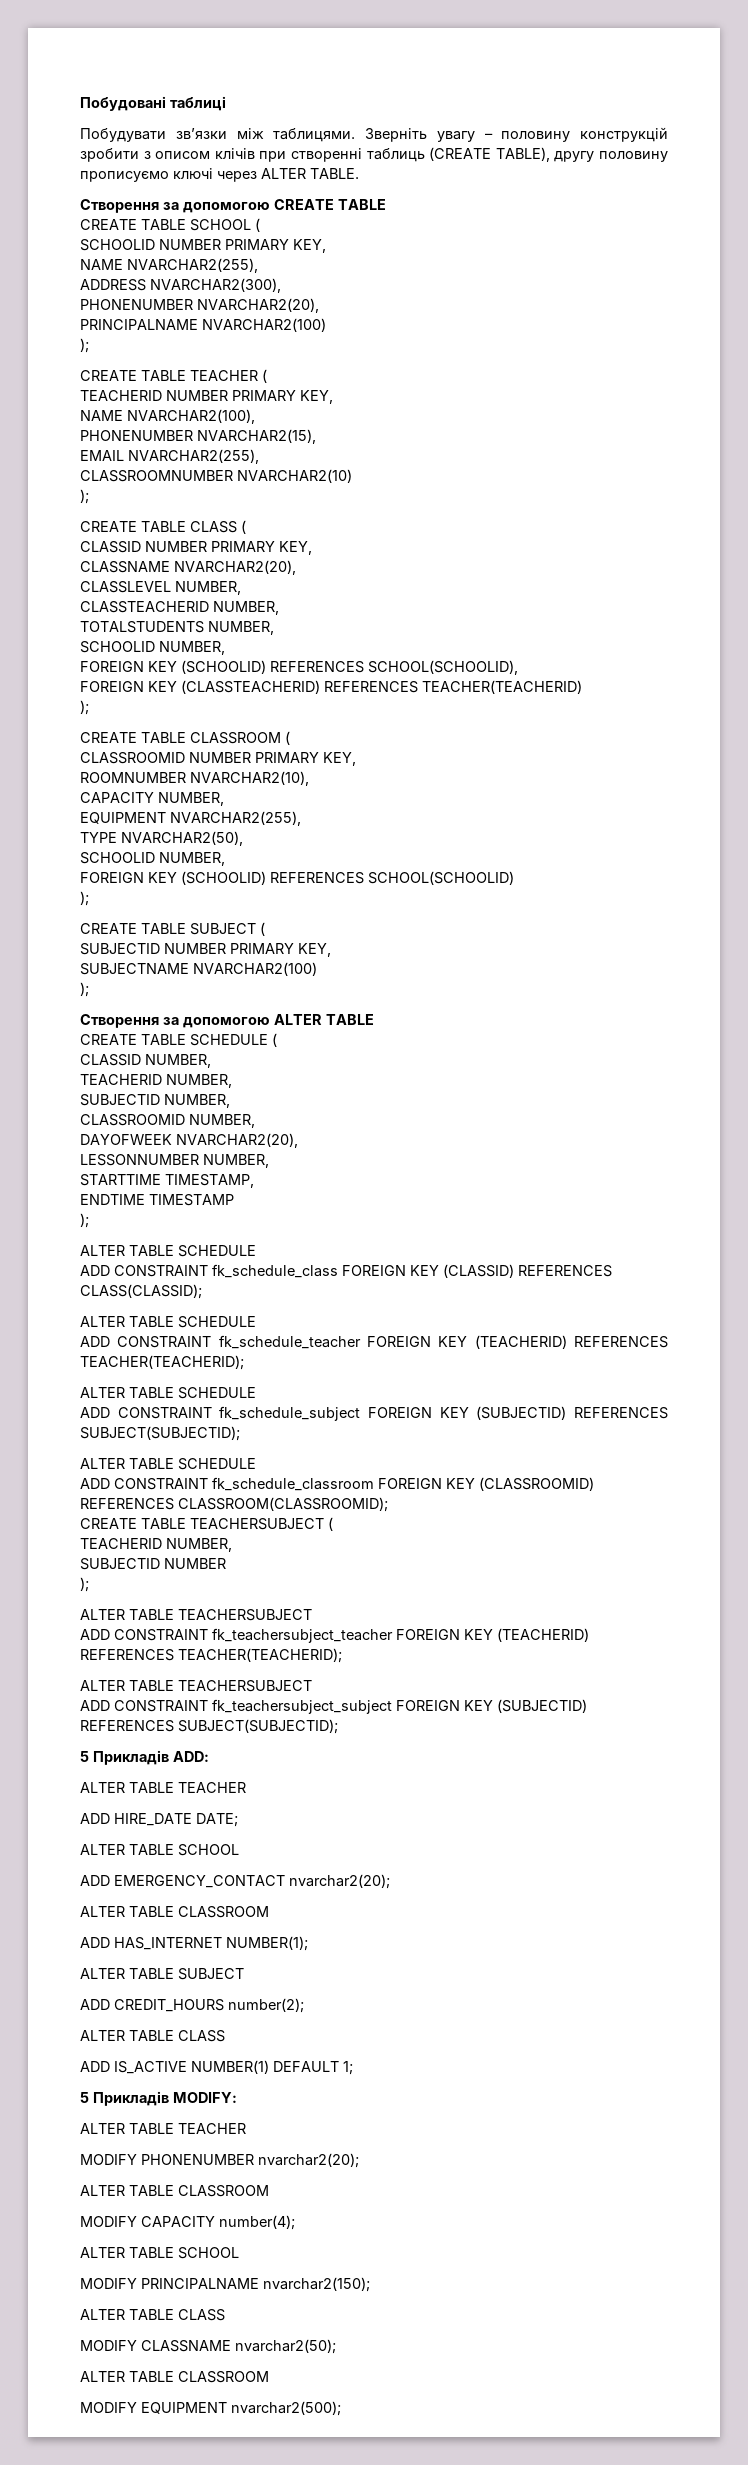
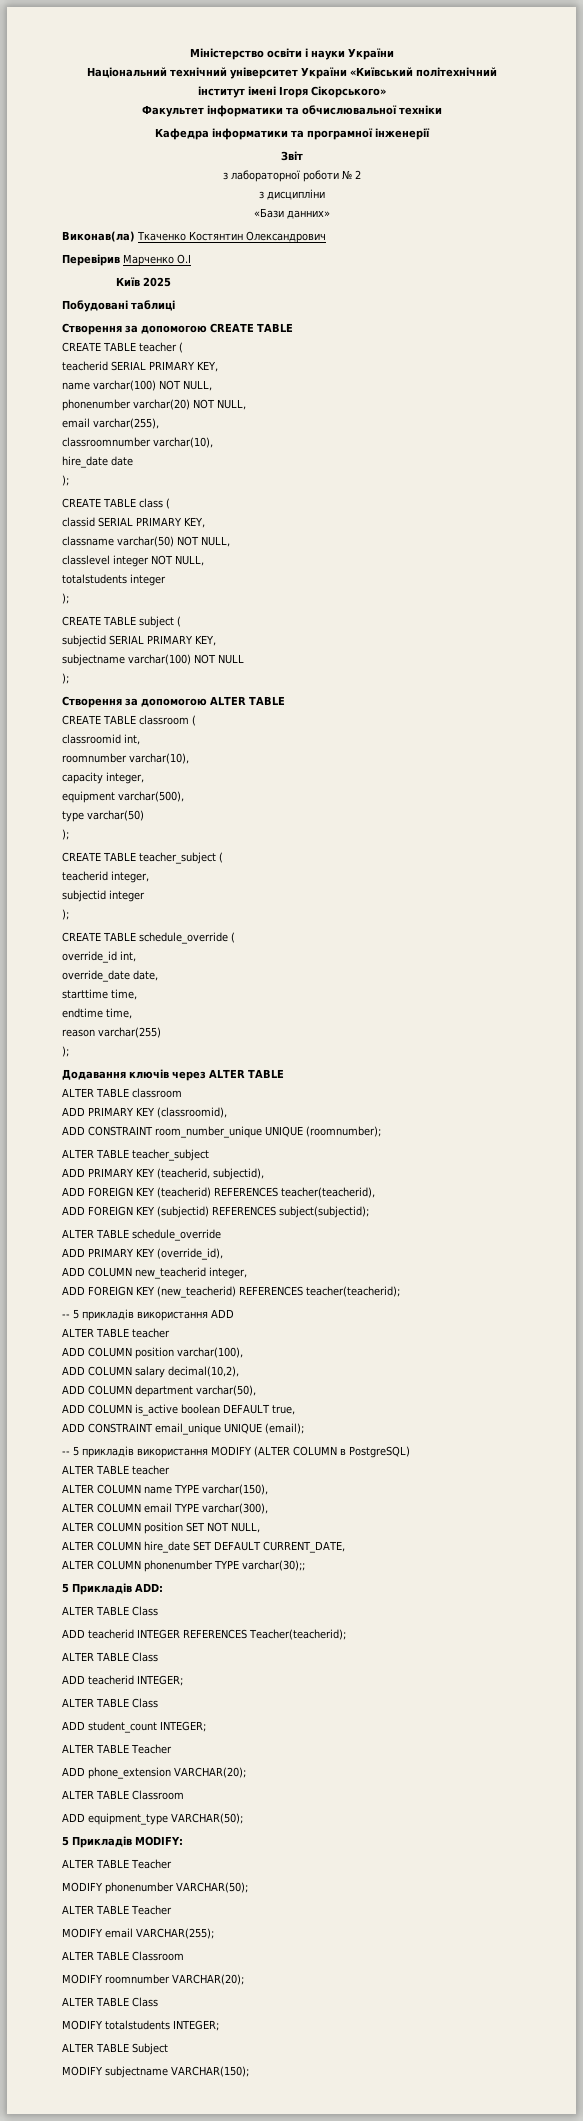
[80,96,226,111] [80,127,668,142] [80,147,669,162] [80,168,359,182] Побудовані таблиці // Побудувати зв’язки між таблицями. Зверніть увагу – половину конструкцій зробити з описом клічів при створенні таблиць (CREATE TABLE), другу половину прописуємо ключі через ALTER TABLE. -> [189,48,394,60] [86,67,497,79] [197,86,386,98] [141,105,442,117] [154,128,430,140] [280,151,303,161] [222,170,361,182] [258,189,325,200] [253,208,330,219] [62,231,326,243] [62,254,191,266] [115,277,171,287] [62,300,175,312] Міністерство освіти і науки України // Національний технічний університет України «Київський політехнічний інститут імені Ігоря Сікорського» // Факультет інформатики та обчислювальної техніки // Кафедра інформатики та програмної інженерії // Звіт // з лабораторної роботи № 2 // з дисципліни // «Бази данних» // Виконав(ла) Ткаченко Костянтин Олександрович // Перевірив Марченко О.І // Київ 2025 // Побудовані таблиці
[190,218,260,232] [80,239,326,253] [80,258,258,273] [80,278,281,293] [80,298,319,313] [80,318,326,332] [80,338,89,353] [80,369,267,383] [80,390,333,404] [80,409,255,424] [80,429,316,444] [80,449,259,464] [80,469,352,483] [80,489,89,504] [80,520,246,534] [80,541,312,555] [80,560,296,575] [80,581,241,595] [80,601,279,615] [80,621,274,635] [80,641,225,655] [80,660,518,675] [80,680,582,694] [80,700,89,715] [80,731,290,745] [80,752,356,766] [80,771,309,786] [80,792,224,806] [80,811,301,826] [80,831,243,846] [80,852,225,866] [80,871,514,885] [80,891,89,906] [80,922,265,936] [80,943,331,957] [80,962,317,976] SCHOOL ( // SCHOOLID NUMBER PRIMARY KEY, // NAME NVARCHAR2(255), // ADDRESS NVARCHAR2(300), // PHONENUMBER NVARCHAR2(20), // PRINCIPALNAME NVARCHAR2(100) // ); // CREATE TABLE TEACHER ( // TEACHERID NUMBER PRIMARY KEY, // NAME NVARCHAR2(100), // PHONENUMBER NVARCHAR2(15), // EMAIL NVARCHAR2(255), // CLASSROOMNUMBER NVARCHAR2(10) // ); // CREATE TABLE CLASS ( // CLASSID NUMBER PRIMARY KEY, // CLASSNAME NVARCHAR2(20), // CLASSLEVEL NUMBER, // CLASSTEACHERID NUMBER, // TOTALSTUDENTS NUMBER, // SCHOOLID NUMBER, // FOREIGN KEY (SCHOOLID) REFERENCES SCHOOL(SCHOOLID), // FOREIGN KEY (CLASSTEACHERID) REFERENCES TEACHER(TEACHERID) // ); // CREATE TABLE CLASSROOM ( // CLASSROOMID NUMBER PRIMARY KEY, // ROOMNUMBER NVARCHAR2(10), // CAPACITY NUMBER, // EQUIPMENT NVARCHAR2(255), // TYPE NVARCHAR2(50), // SCHOOLID NUMBER, // FOREIGN KEY (SCHOOLID) REFERENCES SCHOOL(SCHOOLID) // ); // CREATE TABLE SUBJECT ( // SUBJECTID NUMBER PRIMARY KEY, // SUBJECTNAME NVARCHAR2(100) -> [139,342,183,353] [62,361,218,372] [62,380,212,391] [62,399,246,411] [62,418,159,429] [62,437,213,448] [62,456,133,468] [62,475,69,486] [62,498,170,509] [62,517,205,528] [62,536,230,547] [62,555,204,567] [62,574,166,586] [62,593,69,604] [62,616,181,628] [62,635,216,647] [62,654,244,666] teacher ( // teacherid SERIAL PRIMARY KEY, // name varchar(100) NOT NULL, // phonenumber varchar(20) NOT NULL, // email varchar(255), // classroomnumber varchar(10), // hire_date date // ); // CREATE TABLE class ( // classid SERIAL PRIMARY KEY, // classname varchar(50) NOT NULL, // classlevel integer NOT NULL, // totalstudents integer // ); // CREATE TABLE subject ( // subjectid SERIAL PRIMARY KEY, // subjectname varchar(100) NOT NULL
[190,1033,277,1047] [80,1054,211,1068] [80,1074,232,1088] [80,1094,230,1108] [80,1114,255,1128] [80,1133,298,1148] [80,1154,269,1168] [80,1174,254,1188] [80,1194,234,1206] [80,1213,89,1228] [80,1245,256,1257] [80,1264,612,1278] [80,1284,202,1299] [80,1316,256,1328] [80,1335,668,1349] [80,1355,244,1370] [80,1387,256,1399] [80,1406,668,1421] [80,1426,240,1441] [80,1458,256,1470] [80,1477,594,1491] [80,1497,388,1512] [80,1517,333,1531] [80,1538,232,1552] [80,1558,226,1570] [80,1577,89,1592] [80,1609,312,1621] [80,1628,589,1643] [80,1648,342,1663] [80,1680,312,1692] [80,1699,587,1714] [80,1719,338,1734] SCHEDULE ( // CLASSID NUMBER, // TEACHERID NUMBER, // SUBJECTID NUMBER, // CLASSROOMID NUMBER, // DAYOFWEEK NVARCHAR2(20), // LESSONNUMBER NUMBER, // STARTTIME TIMESTAMP, // ENDTIME TIMESTAMP // ); // ALTER TABLE SCHEDULE // ADD CONSTRAINT fk_schedule_class FOREIGN KEY (CLASSID) REFERENCES CLASS(CLASSID); // ALTER TABLE SCHEDULE // ADD CONSTRAINT fk_schedule_teacher FOREIGN KEY (TEACHERID) REFERENCES TEACHER(TEACHERID); // ALTER TABLE SCHEDULE // ADD CONSTRAINT fk_schedule_subject FOREIGN KEY (SUBJECTID) REFERENCES SUBJECT(SUBJECTID); // ALTER TABLE SCHEDULE // ADD CONSTRAINT fk_schedule_classroom FOREIGN KEY (CLASSROOMID) REFERENCES CLASSROOM(CLASSROOMID); // CREATE TABLE TEACHERSUBJECT ( // TEACHERID NUMBER, // SUBJECTID NUMBER // ); // ALTER TABLE TEACHERSUBJECT // ADD CONSTRAINT fk_teachersubject_teacher FOREIGN KEY (TEACHERID) REFERENCES TEACHER(TEACHERID); // ALTER TABLE TEACHERSUBJECT // ADD CONSTRAINT fk_teachersubject_subject FOREIGN KEY (SUBJECTID) REFERENCES SUBJECT(SUBJECTID); -> [139,715,196,726] [62,734,140,745] [62,753,189,764] [62,772,144,784] [62,791,184,803] [62,810,144,822] [62,829,69,840] [62,852,223,864] [62,871,149,883] [62,890,145,902] [62,909,69,920] [62,932,235,944] [62,951,136,963] [62,970,158,982] [62,989,137,1000] [62,1008,132,1019] [62,1027,161,1038] [62,1046,69,1057] [62,1069,284,1081] [62,1088,182,1098] [62,1107,227,1118] [62,1126,381,1138] [62,1149,209,1161] [62,1168,264,1180] [62,1187,375,1198] [62,1206,369,1218] [62,1229,221,1241] [62,1248,223,1260] [62,1267,247,1279] [62,1286,400,1298] [62,1309,234,1321] [62,1328,170,1338] [62,1347,243,1359] [62,1366,239,1378] [62,1385,256,1397] [62,1404,295,1416] [62,1423,304,1435] [62,1446,410,1458] [62,1465,170,1475] [62,1484,268,1495] [62,1503,268,1514] [62,1522,260,1534] [62,1541,345,1553] [62,1560,305,1572] classroom ( // classroomid int, // roomnumber varchar(10), // capacity integer, // equipment varchar(500), // type varchar(50) // ); // CREATE TABLE teacher_subject ( // teacherid integer, // subjectid integer // ); // CREATE TABLE schedule_override ( // override_id int, // override_date date, // starttime time, // endtime time, // reason varchar(255) // ); // Додавання ключів через ALTER TABLE // ALTER TABLE classroom // ADD PRIMARY KEY (classroomid), // ADD CONSTRAINT room_number_unique UNIQUE (roomnumber); // ALTER TABLE teacher_subject // ADD PRIMARY KEY (teacherid, subjectid), // ADD FOREIGN KEY (teacherid) REFERENCES teacher(teacherid), // ADD FOREIGN KEY (subjectid) REFERENCES subject(subjectid); // ALTER TABLE schedule_override // ADD PRIMARY KEY (override_id), // ADD COLUMN new_teacherid integer, // ADD FOREIGN KEY (new_teacherid) REFERENCES teacher(teacherid); // -- 5 прикладів використання ADD // ALTER TABLE teacher // ADD COLUMN position varchar(100), // ADD COLUMN salary decimal(10,2), // ADD COLUMN department varchar(50), // ADD COLUMN is_active boolean DEFAULT true, // ADD CONSTRAINT email_unique UNIQUE (email); // -- 5 прикладів використання MODIFY (ALTER COLUMN в PostgreSQL) // ALTER TABLE teacher // ALTER COLUMN name TYPE varchar(150), // ALTER COLUMN email TYPE varchar(300), // ALTER COLUMN position SET NOT NULL, // ALTER COLUMN hire_date SET DEFAULT CURRENT_DATE, // ALTER COLUMN phonenumber TYPE varchar(30);;
[178,1782,246,1793] [80,1813,238,1827] [80,1844,239,1856] [80,1874,390,1889] [80,1906,269,1918] [80,1936,308,1951] [80,1968,244,1980] [80,1998,304,2013] [80,2030,225,2042] [80,2060,353,2075] TEACHER // ADD HIRE_DATE DATE; // ALTER TABLE SCHOOL // ADD EMERGENCY_CONTACT nvarchar2(20); // ALTER TABLE CLASSROOM // ADD HAS_INTERNET NUMBER(1); // ALTER TABLE SUBJECT // ADD CREDIT_HOURS number(2); // ALTER TABLE CLASS // ADD IS_ACTIVE NUMBER(1) DEFAULT 1; -> [131,1606,158,1616] [62,1629,346,1640] [62,1652,158,1662] [62,1675,183,1686] [62,1698,158,1708] [62,1721,206,1733] [62,1744,172,1754] [62,1767,246,1779] [62,1790,184,1800] [62,1813,243,1825] Class // ADD teacherid INTEGER REFERENCES Teacher(teacherid); // ALTER TABLE Class // ADD teacherid INTEGER; // ALTER TABLE Class // ADD student_count INTEGER; // ALTER TABLE Teacher // ADD phone_extension VARCHAR(20); // ALTER TABLE Classroom // ADD equipment_type VARCHAR(50);
[178,2123,246,2134] [80,2153,359,2168] [80,2185,269,2197] [80,2215,295,2230] [80,2247,239,2259] [80,2277,370,2292] [80,2309,225,2321] [80,2339,336,2354] [80,2371,269,2383] [80,2401,341,2416] TEACHER // MODIFY PHONENUMBER nvarchar2(20); // ALTER TABLE CLASSROOM // MODIFY CAPACITY number(4); // ALTER TABLE SCHOOL // MODIFY PRINCIPALNAME nvarchar2(150); // ALTER TABLE CLASS // MODIFY CLASSNAME nvarchar2(50); // ALTER TABLE CLASSROOM // MODIFY EQUIPMENT nvarchar2(500); -> [130,1859,172,1869] [62,1882,248,1894] [62,1905,172,1915] [62,1928,214,1939] [62,1951,184,1961] [62,1974,244,1985] [62,1997,158,2007] [62,2020,219,2031] [62,2043,168,2055] [62,2066,249,2078] Teacher // MODIFY phonenumber VARCHAR(50); // ALTER TABLE Teacher // MODIFY email VARCHAR(255); // ALTER TABLE Classroom // MODIFY roomnumber VARCHAR(20); // ALTER TABLE Class // MODIFY totalstudents INTEGER; // ALTER TABLE Subject // MODIFY subjectname VARCHAR(150);

